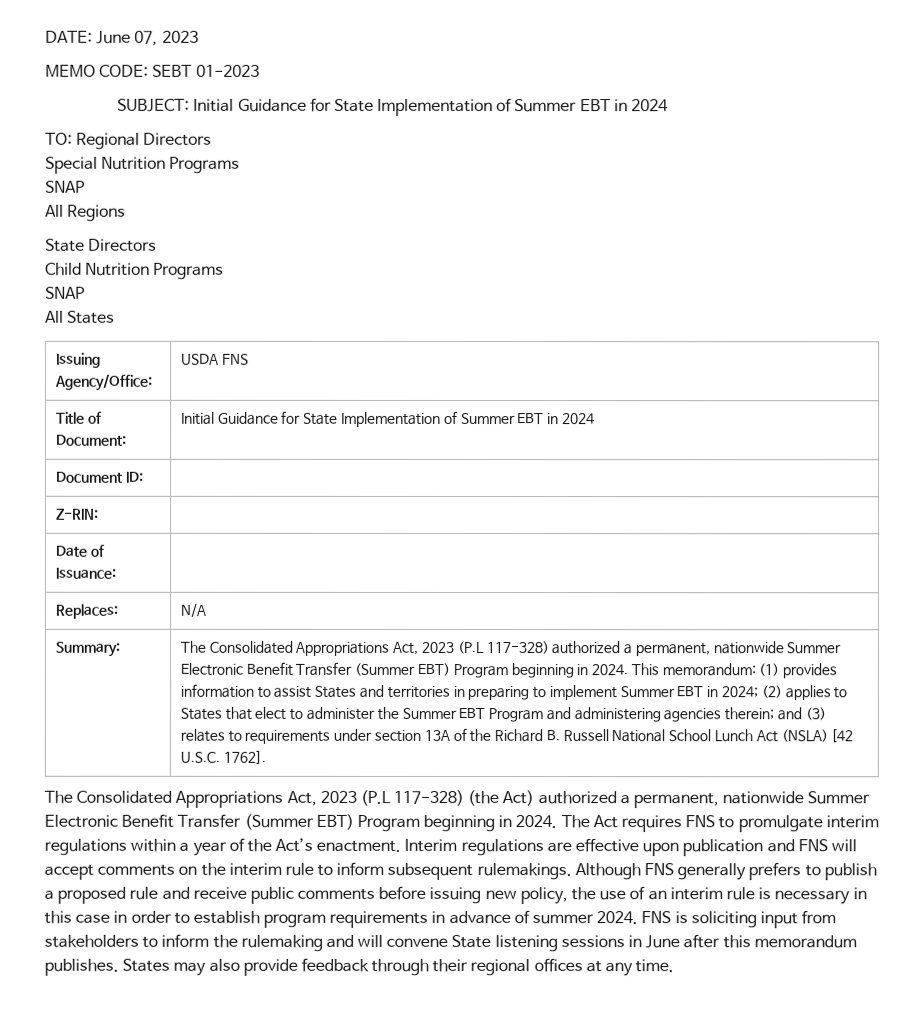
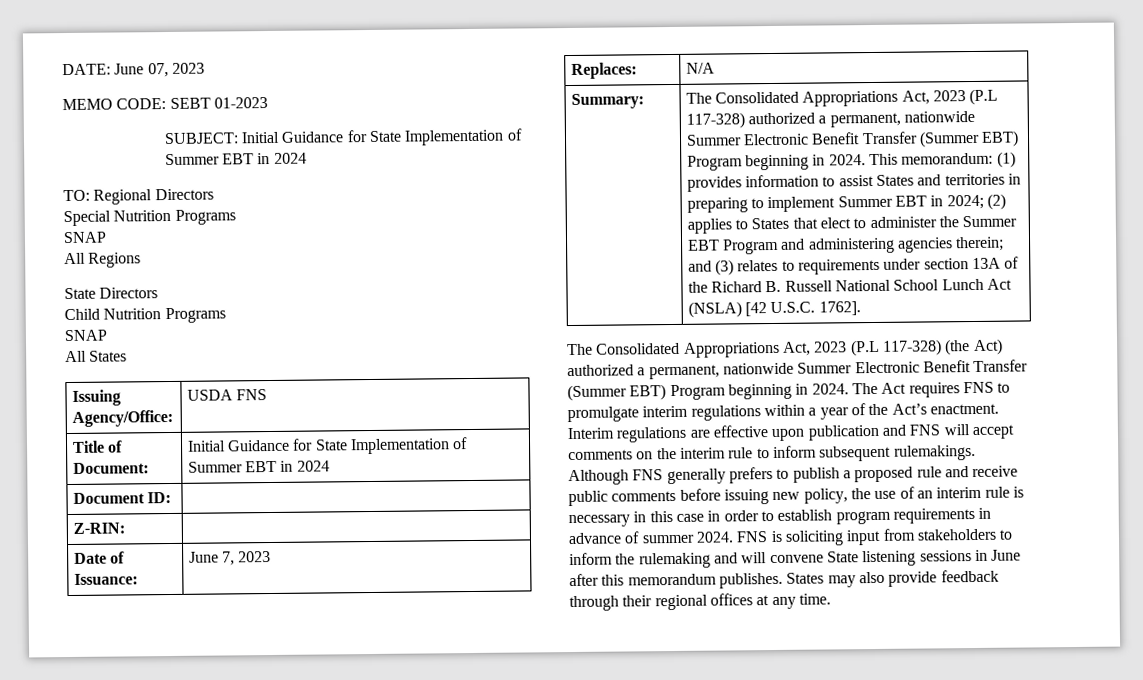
(116, 573) none -> [188,550,272,566] June 7, 2023

